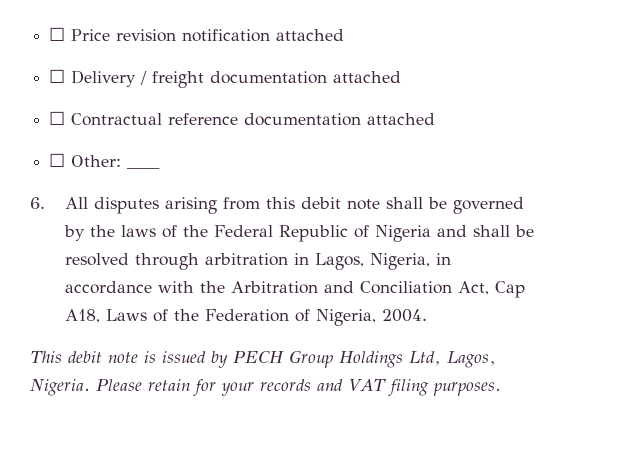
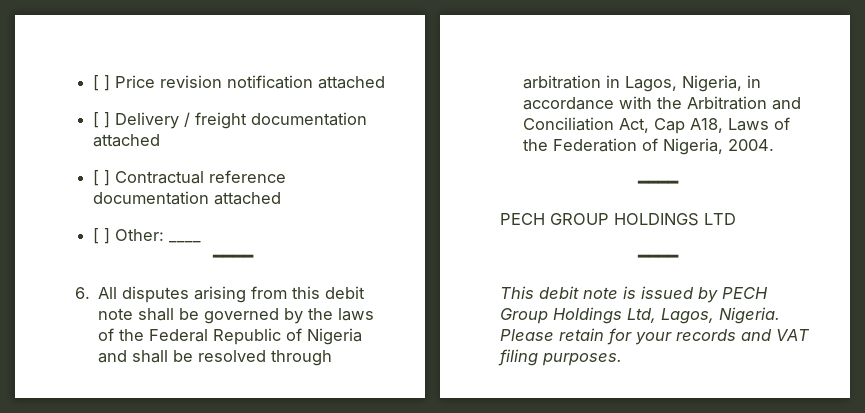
[49,27,66,41] ☐ -> [93,75,111,91] [ ]
[49,69,66,83] ☐ -> [93,112,111,128] [ ]
[49,111,66,125] ☐ -> [93,170,111,186] [ ]
[49,153,66,167] ☐ -> [93,228,111,244] [ ]
(161, 168) none -> [211,254,254,262] // ━━━━
(427, 315) none -> [636,180,679,188] [500,213,736,226] [636,254,679,262] // ━━━━ // PECH GROUP HOLDINGS LTD // ━━━━

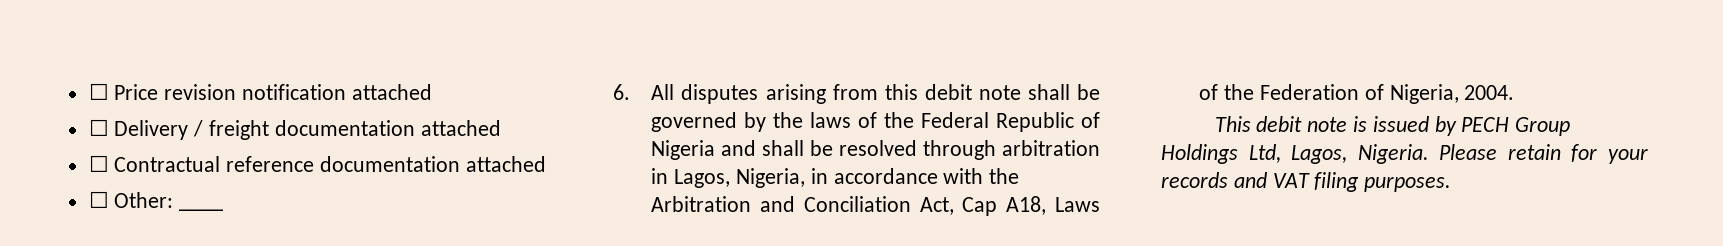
[93,75,111,91] [ ] -> [88,83,109,100] ☐
[93,112,111,128] [ ] -> [88,119,109,136] ☐
[93,170,111,186] [ ] -> [88,155,109,172] ☐
[93,228,111,244] [ ] -> [88,191,109,208] ☐
[211,254,254,262] // ━━━━ -> (224, 209) none
[636,180,679,188] [500,213,736,226] [636,254,679,262] // ━━━━ // PECH GROUP HOLDINGS LTD // ━━━━ -> (1515, 92) none

